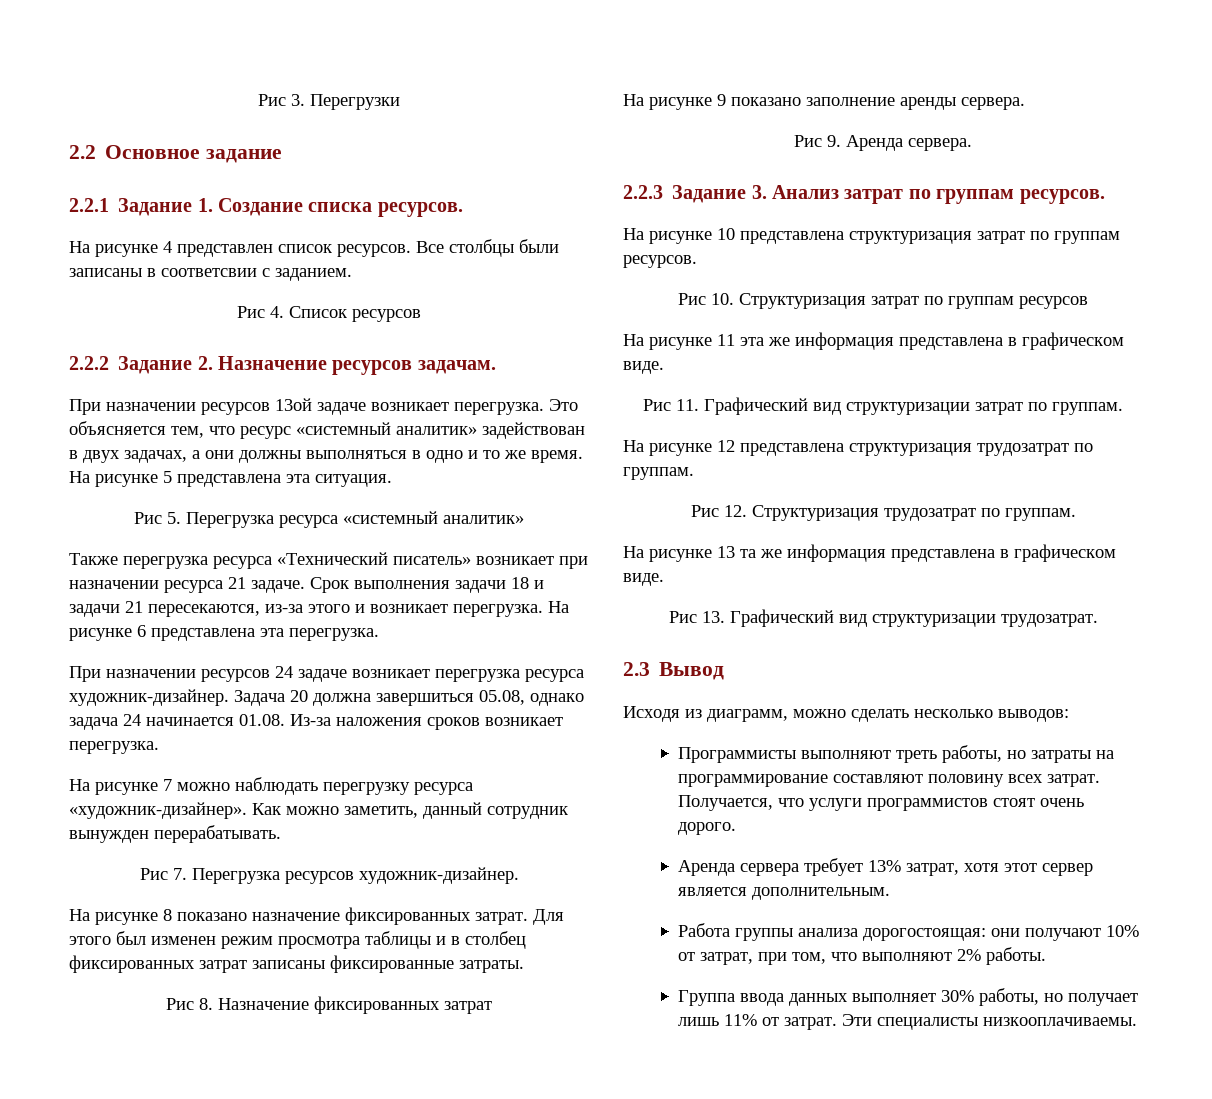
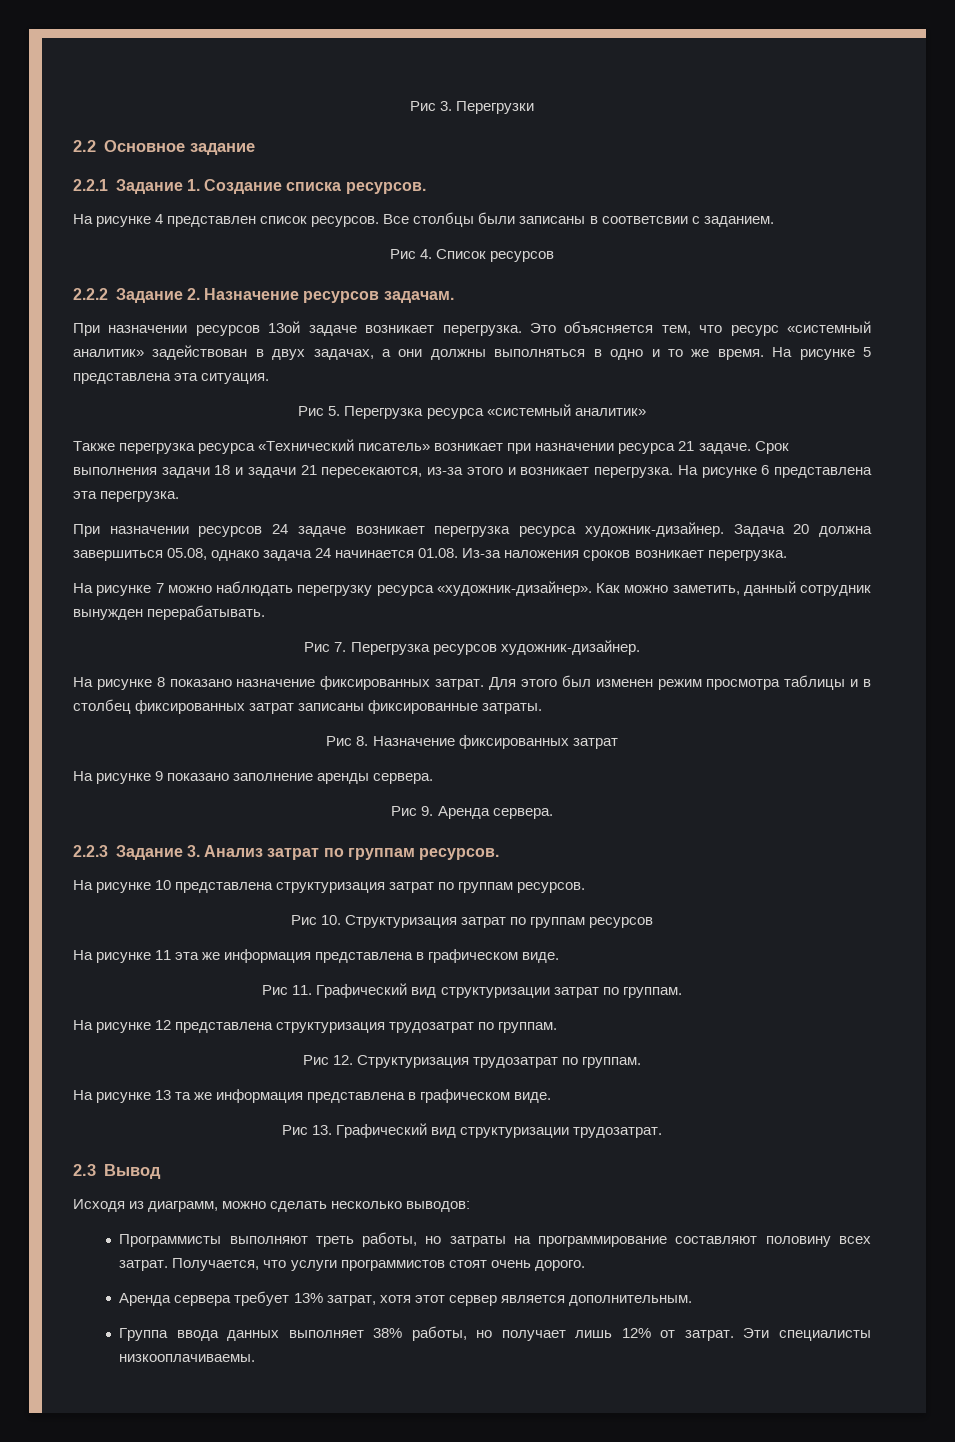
[677,923,1139,941] [677,947,1046,965] // Работа группы анализа дорогостоящая: они получают 10% от затрат, при том, что выполняют 2% работы. -> (692, 1300) none
[940,990,974,1002] 30% -> [373,1328,403,1338] 38%
[723,1014,757,1026] 11% -> [621,1328,651,1338] 12%

